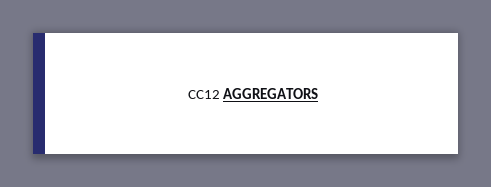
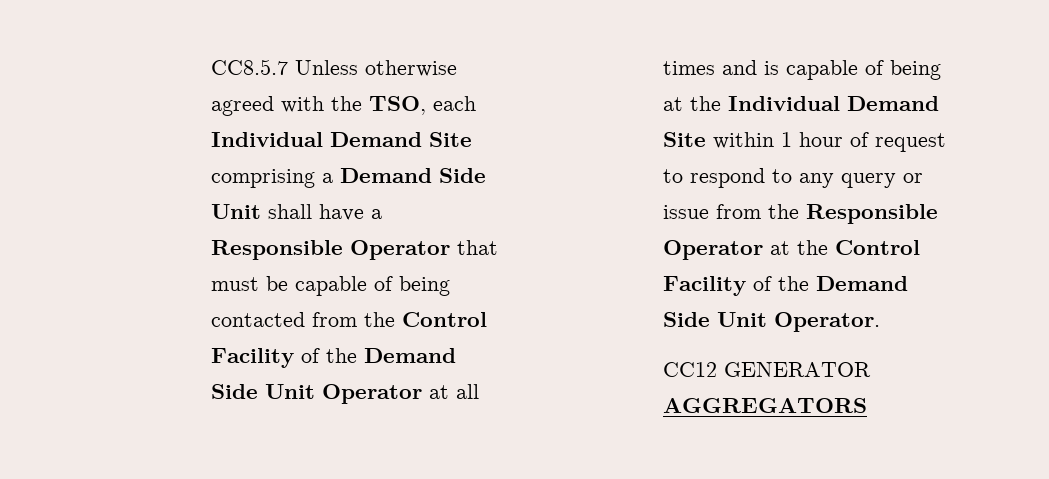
[187,90,220,99] CC12 -> [210,59,457,77] [210,96,476,116] [210,132,472,147] [210,168,486,188] [210,204,382,221] [210,240,498,260] [210,276,450,296] [210,312,487,327] [210,348,456,368] [210,384,479,404] [662,60,941,80] [662,96,939,111] [662,132,946,152] [662,168,923,188] [662,204,938,224] [662,240,920,260] [662,276,908,296] [662,312,880,332] [662,362,871,377] CC8.5.7 Unless otherwise agreed with the TSO, each Individual Demand Site comprising a Demand Side Unit shall have a Responsible Operator that must be capable of being contacted from the Control Facility of the Demand Side Unit Operator at all times and is capable of being at the Individual Demand Site within 1 hour of request to respond to any query or issue from the Responsible Operator at the Control Facility of the Demand Side Unit Operator. // CC12 GENERATOR

